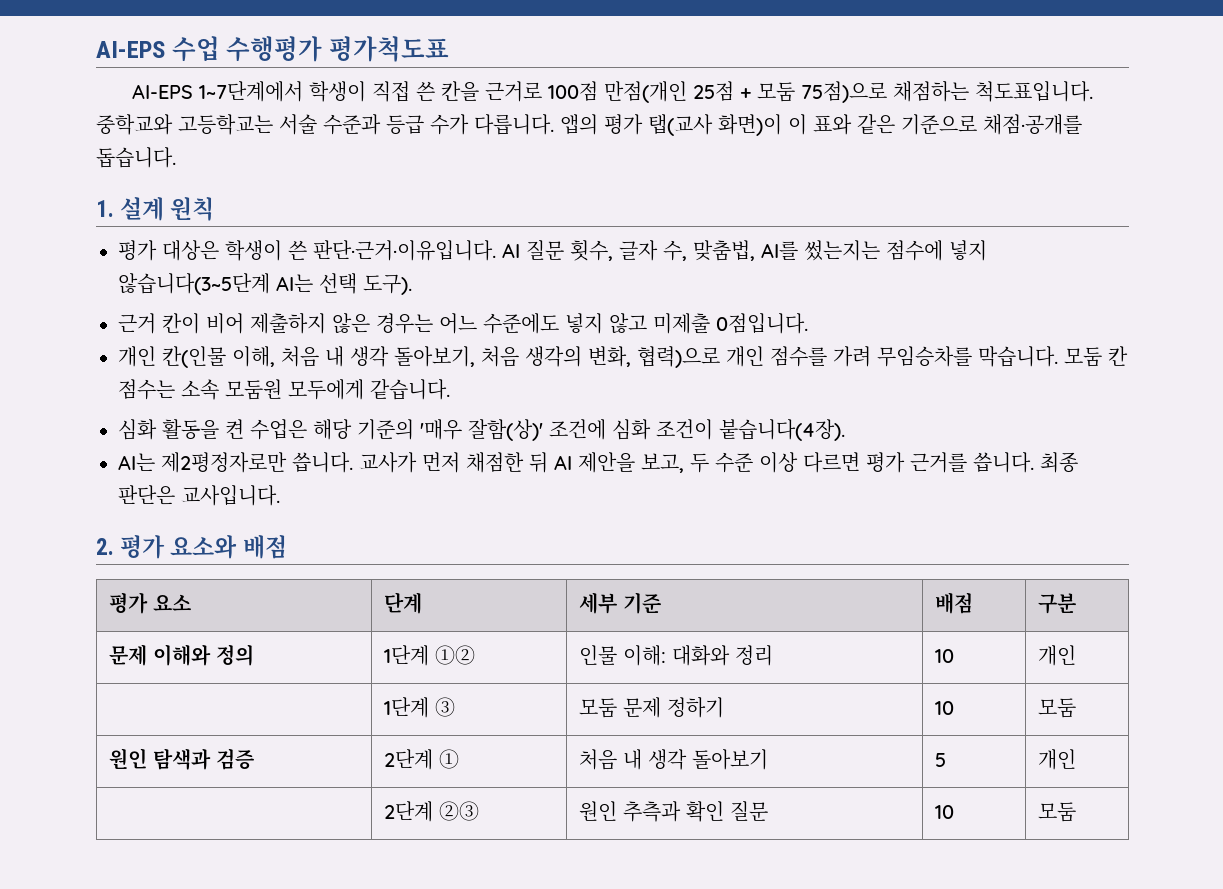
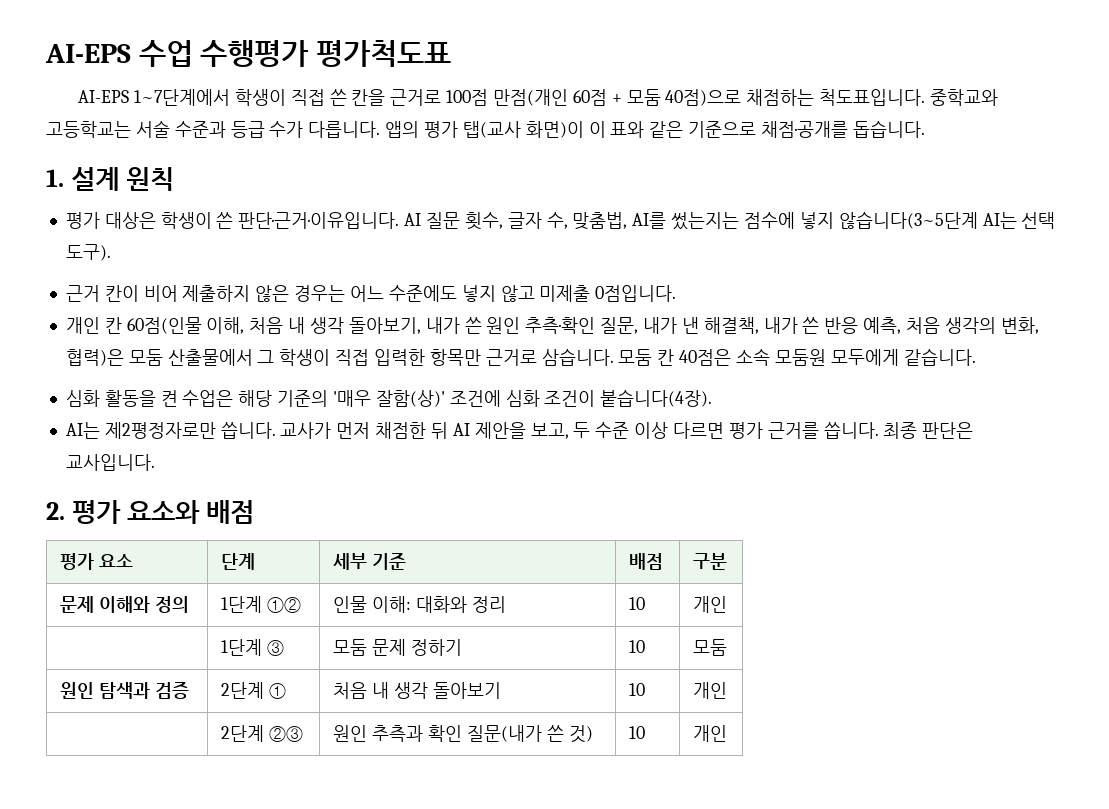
[693,81,735,101] 25점 -> [572,89,607,106] 60점
[801,81,888,103] 75점)으로 -> [665,89,742,106] 40점)으로
[162,346,226,368] 칸(인물 -> [104,317,202,334] 칸 60점(인물
[481,346,1058,368] 처음 생각의 변화, 협력)으로 개인 점수를 가려 무임승차를 막습니다. -> [425,317,1039,334] [65,348,614,366] 내가 쓴 원인 추측·확인 질문, 내가 낸 해결책, 내가 쓴 반응 예측, 처음 생각의 변화, 협력)은 모둠 산출물에서 그 학생이 직접 입력한 항목만 근거로 삼습니다.
[118,379,175,400] 점수는 -> [679,349,732,366] 40점은
[934,753,946,767] 5 -> [629,683,646,696] 10
[729,801,768,821] [934,805,954,819] [1037,802,1076,822] 질문 | 10 | 모둠 -> [466,725,593,743] [629,726,646,739] [693,725,728,742] 질문(내가 쓴 것) | 10 | 개인

